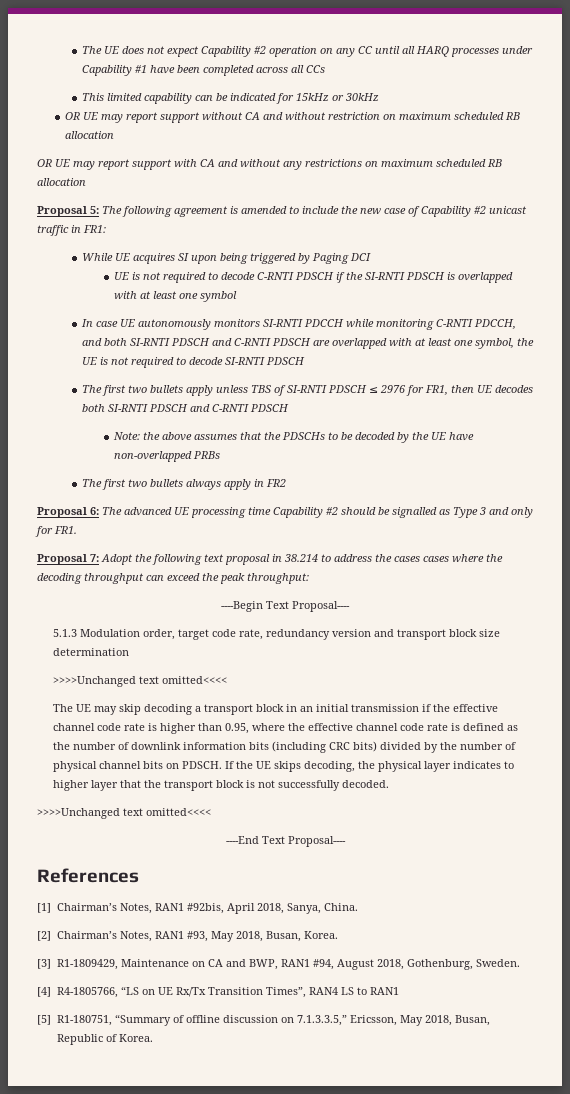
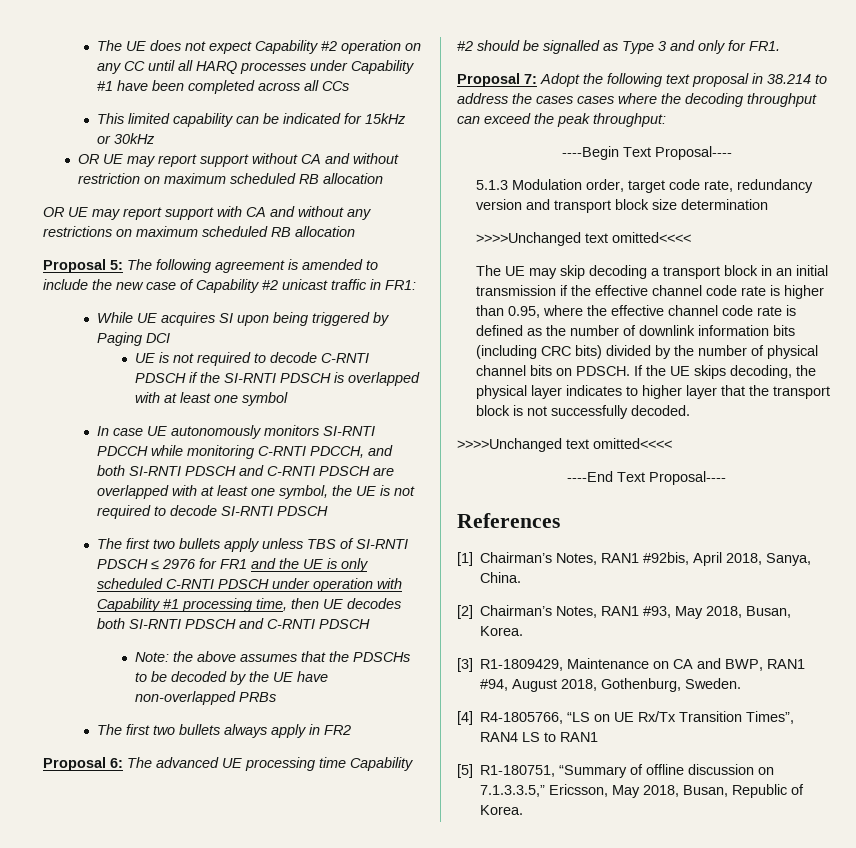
[424,385,448,396] FR1, -> [220,558,369,572] [97,578,403,592] [97,598,288,612] FR1 and the UE is only scheduled C-RNTI PDSCH under operation with Capability #1 processing time,

